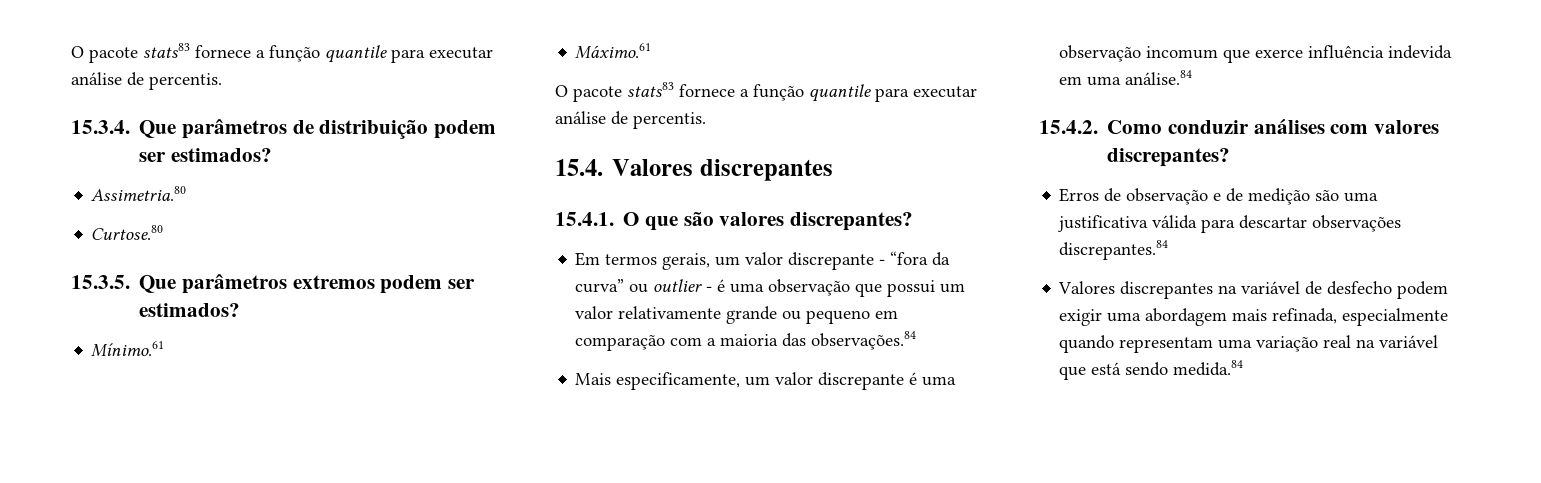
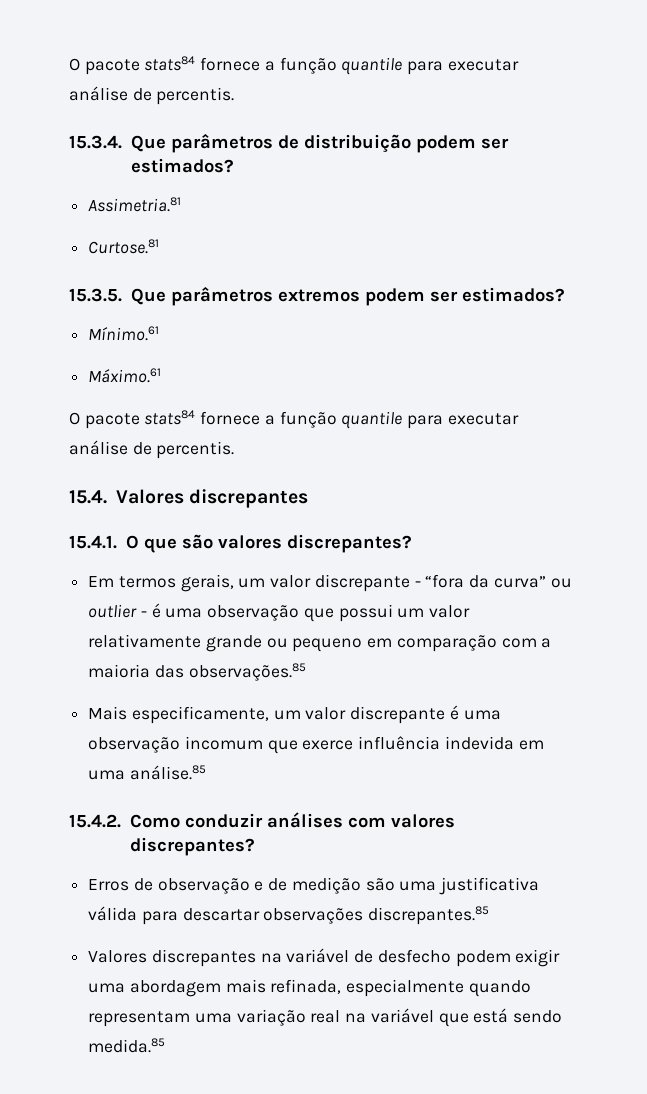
[71,43,190,63] O pacote stats83 -> [69,56,196,75] O pacote stats84
[91,186,187,201] [91,225,164,240] Assimetria.80 // Curtose.80 -> [88,197,182,212] [88,239,160,254] Assimetria.81 // Curtose.81
[627,82,674,97] stats83 -> [144,410,196,425] stats84
[811,331,917,350] observações.84 -> [188,663,306,681] observações.85
[1125,70,1193,85] análise.84 -> [129,765,206,780] análise.85
[1059,240,1169,260] discrepantes.84 -> [368,906,490,925] discrepantes.85
[1173,360,1244,376] medida.84 -> [88,1038,166,1053] medida.85

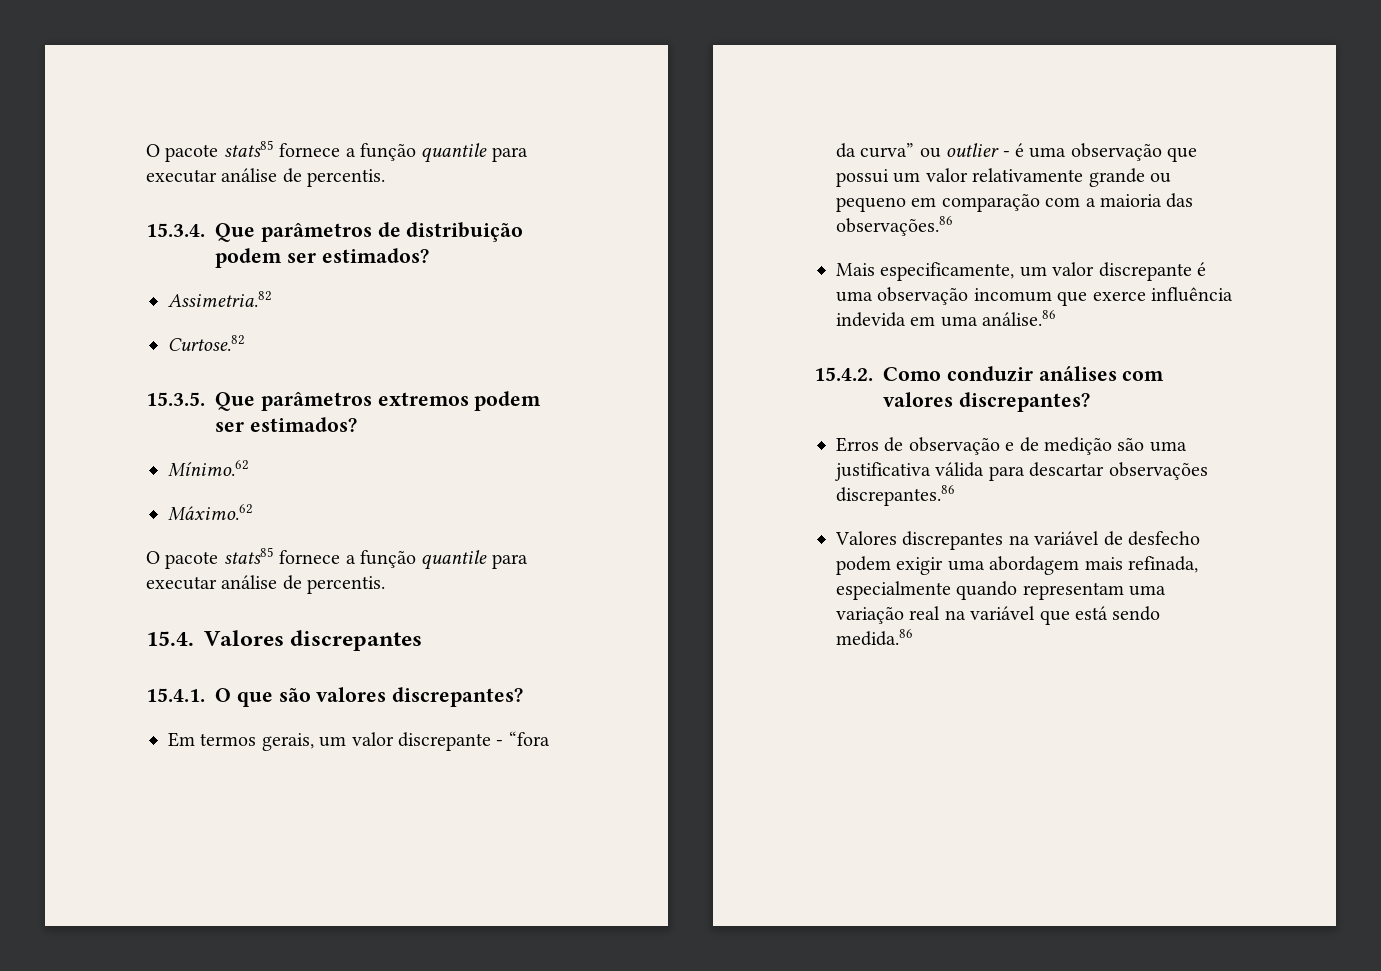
[69,56,196,75] O pacote stats84 -> [146,140,274,162] O pacote stats85
[88,197,182,212] [88,239,160,254] Assimetria.81 // Curtose.81 -> [168,291,272,307] [168,335,245,351] Assimetria.82 // Curtose.82
[88,326,160,341] [88,368,162,383] [69,410,196,429] Mínimo.61 // Máximo.61 // O pacote stats84 -> [168,460,249,477] [168,504,253,521] [146,547,274,569] Mínimo.62 // Máximo.62 // O pacote stats85
[188,663,306,681] observações.85 -> [836,216,953,236] observações.86
[129,765,206,780] análise.85 -> [982,310,1057,326] análise.86
[368,906,490,925] discrepantes.85 -> [836,485,955,506] discrepantes.86
[88,1038,166,1053] medida.85 -> [836,629,913,646] medida.86

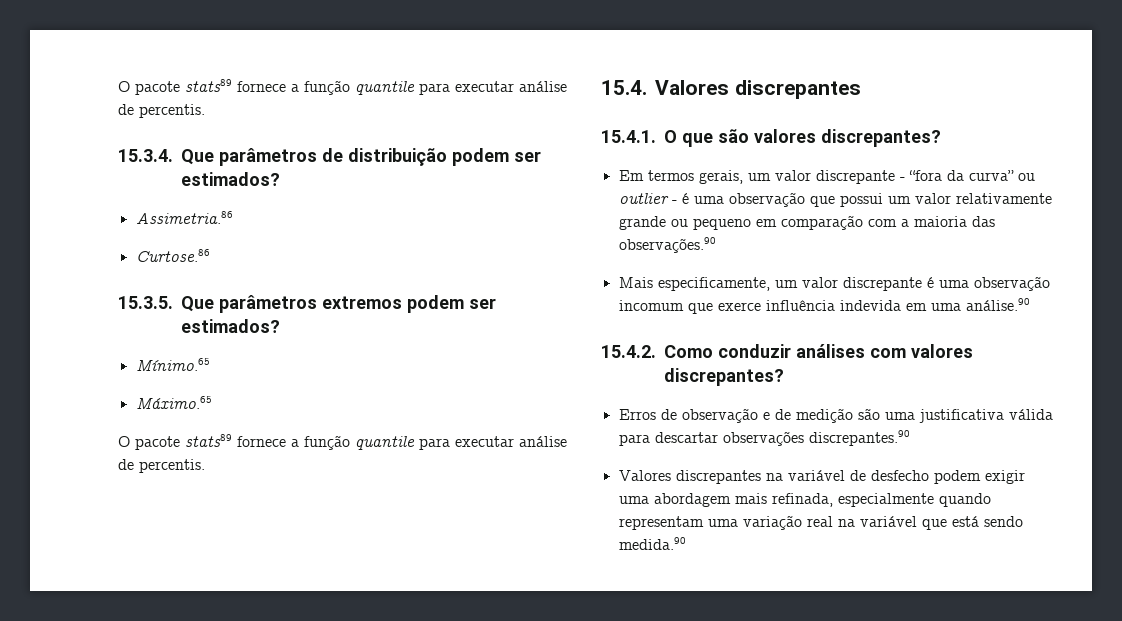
[146,140,274,162] O pacote stats85 -> [118,79,232,95] O pacote stats89
[168,291,272,307] [168,335,245,351] Assimetria.82 // Curtose.82 -> [135,211,233,224] [135,249,210,262] Assimetria.86 // Curtose.86
[168,460,249,477] [168,504,253,521] [146,547,274,569] Mínimo.62 // Máximo.62 // O pacote stats85 -> [135,358,210,371] [135,396,212,410] [118,434,232,450] Mínimo.65 // Máximo.65 // O pacote stats89
[836,216,953,236] observações.86 -> [618,237,716,253] observações.90
[982,310,1057,326] análise.86 -> [965,298,1030,311] análise.90
[836,485,955,506] discrepantes.86 -> [808,430,910,446] discrepantes.90
[836,629,913,646] medida.86 -> [618,537,686,550] medida.90

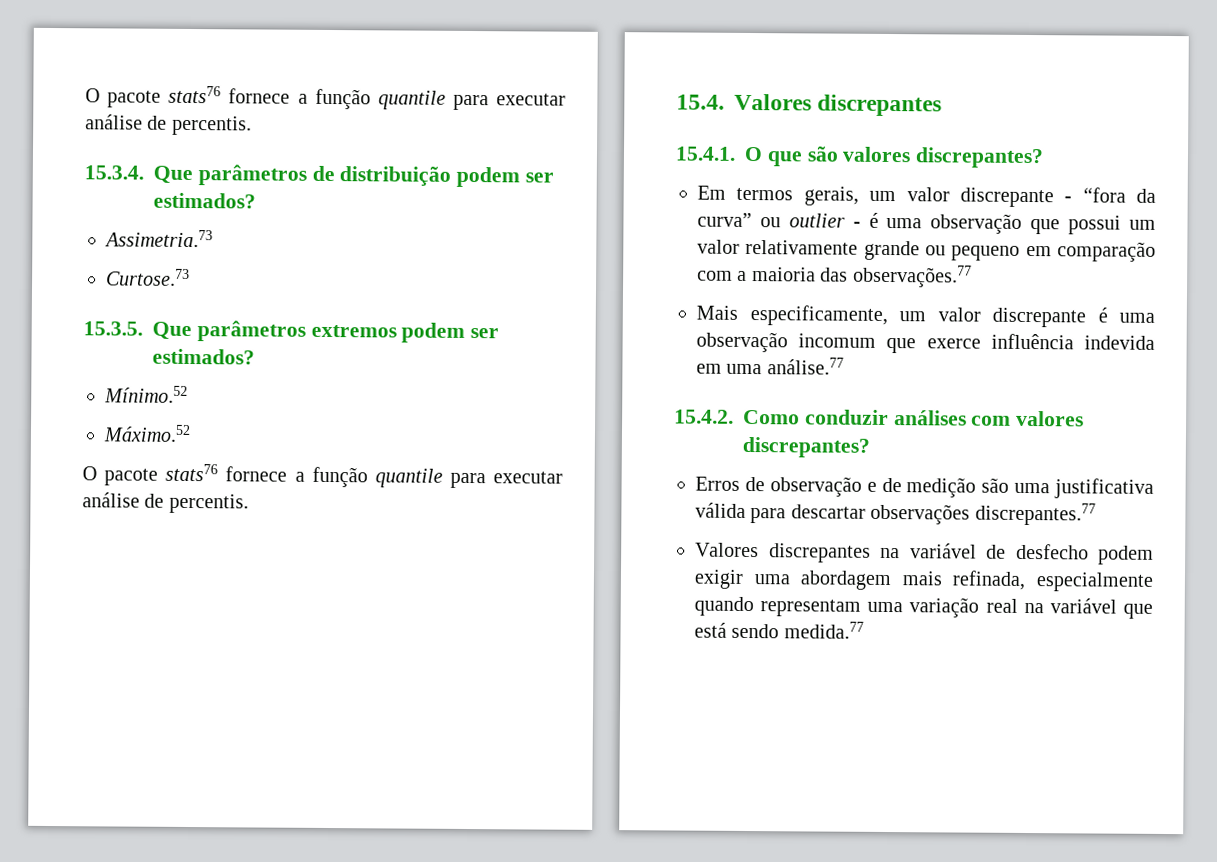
[118,79,232,95] O pacote stats89 -> [85,85,222,108] O pacote stats76
[135,211,233,224] [135,249,210,262] Assimetria.86 // Curtose.86 -> [104,229,213,248] [106,268,190,286] Assimetria.73 // Curtose.73
[135,358,210,371] [135,396,212,410] [118,434,232,450] Mínimo.65 // Máximo.65 // O pacote stats89 -> [104,385,188,403] [103,424,191,443] [82,463,219,486] Mínimo.52 // Máximo.52 // O pacote stats76
[618,237,716,253] observações.90 -> [852,264,972,288] observações.77
[965,298,1030,311] análise.90 -> [766,357,844,375] análise.77
[808,430,910,446] discrepantes.90 -> [974,502,1096,526] discrepantes.77
[618,537,686,550] medida.90 -> [783,621,864,639] medida.77

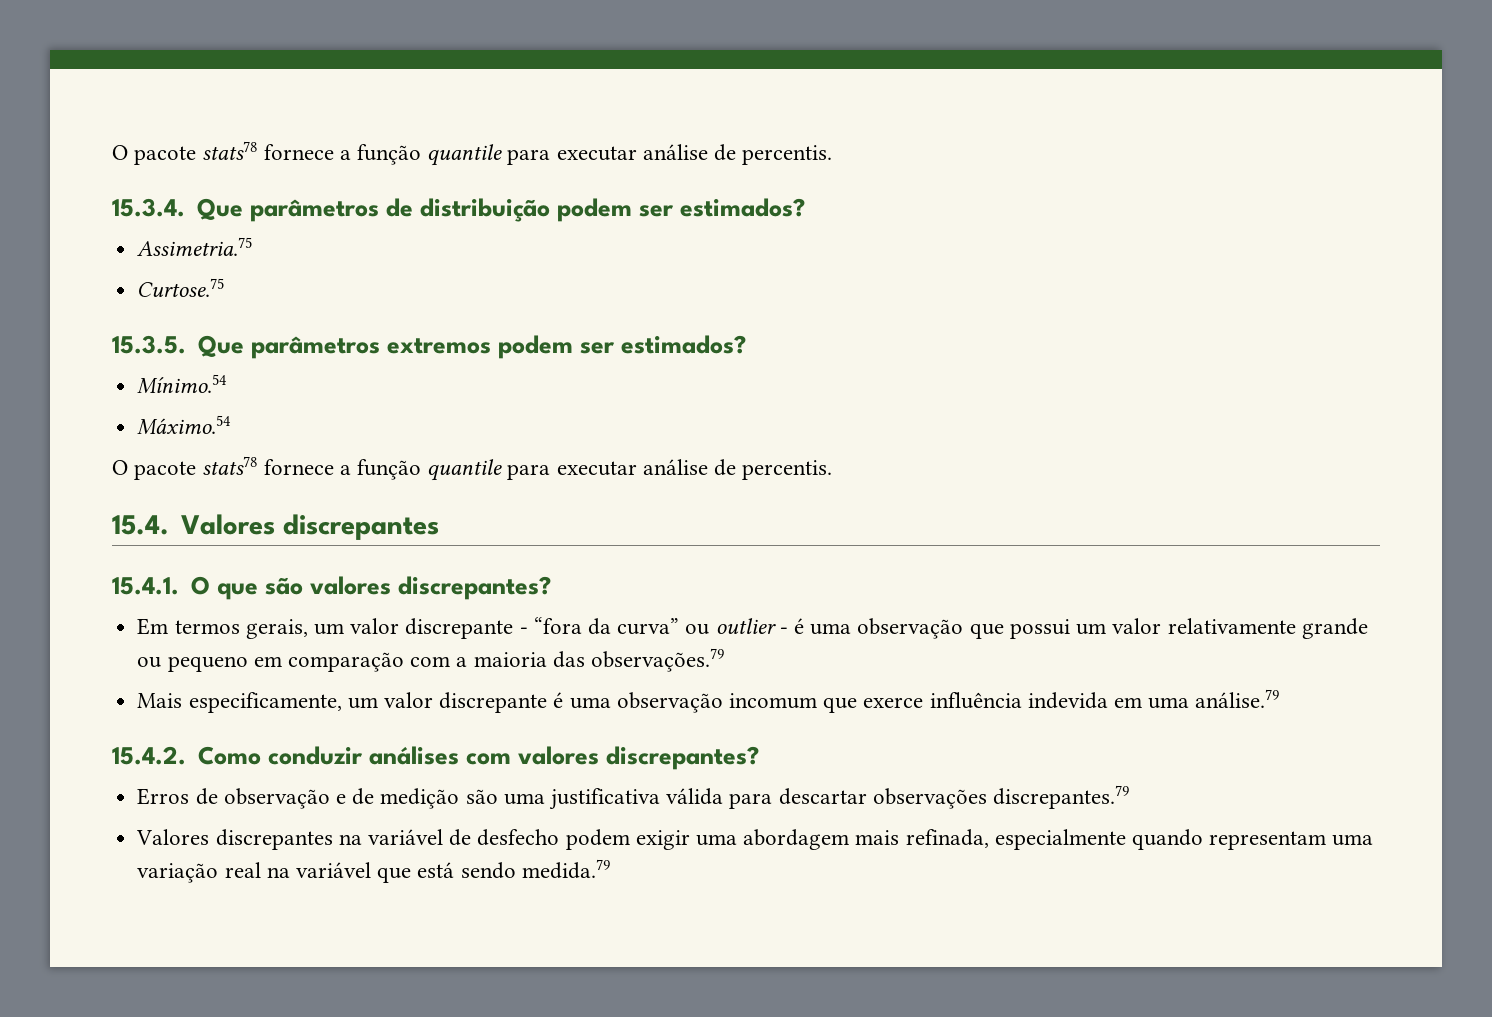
[85,85,222,108] O pacote stats76 -> [112,141,258,165] O pacote stats78
[104,229,213,248] [106,268,190,286] Assimetria.73 // Curtose.73 -> [137,237,253,256] [137,278,225,297] Assimetria.75 // Curtose.75
[104,385,188,403] [103,424,191,443] [82,463,219,486] Mínimo.52 // Máximo.52 // O pacote stats76 -> [137,374,228,394] [137,415,232,435] [112,456,258,480] Mínimo.54 // Máximo.54 // O pacote stats78
[852,264,972,288] observações.77 -> [590,648,724,672] observações.79
[766,357,844,375] análise.77 -> [1195,689,1280,708] análise.79
[974,502,1096,526] discrepantes.77 -> [993,785,1130,809] discrepantes.79
[783,621,864,639] medida.77 -> [521,859,610,879] medida.79

